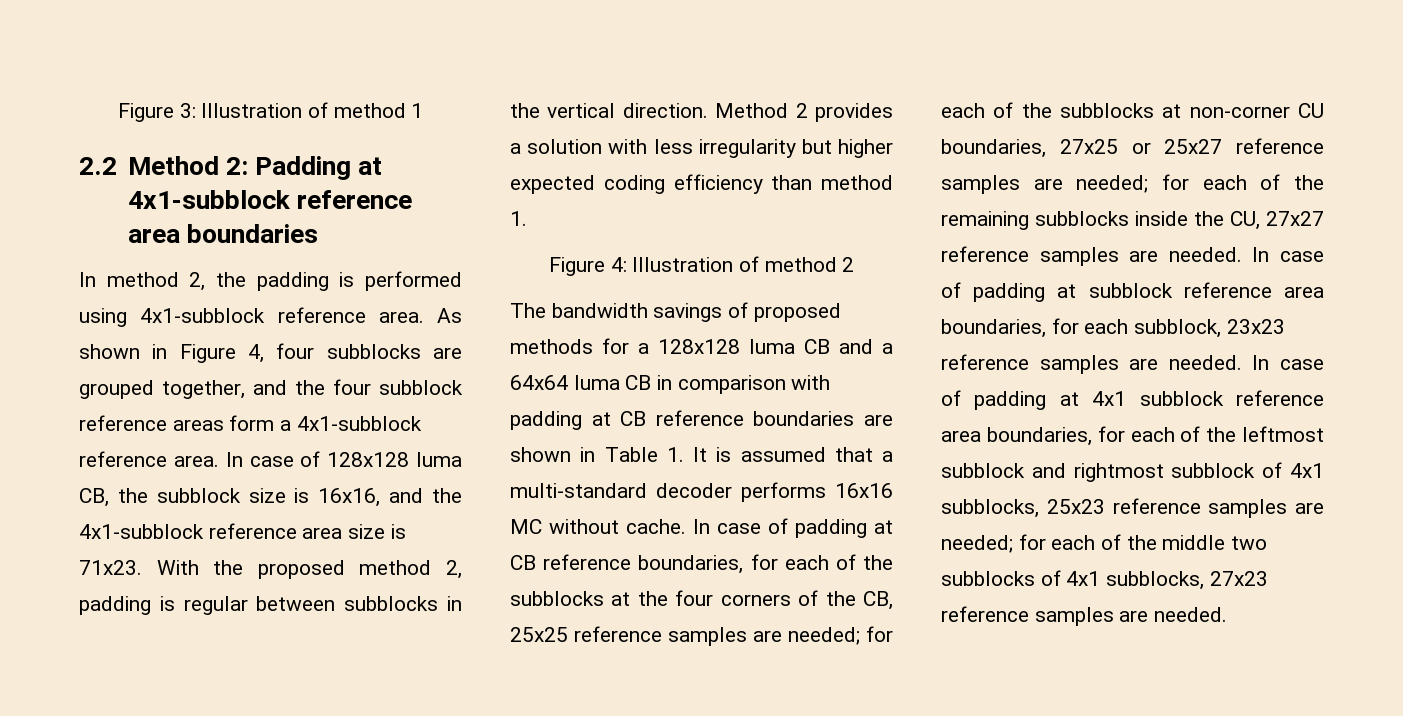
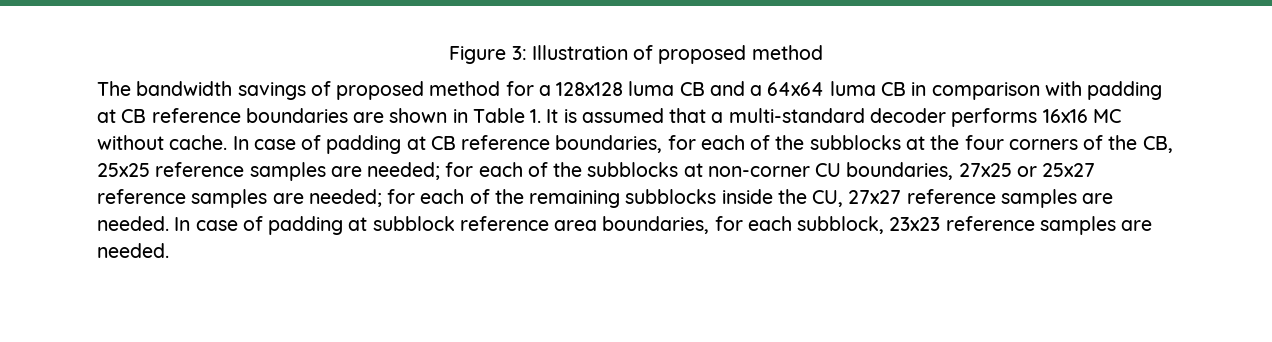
[333,103,424,118] [79,156,382,180] [127,190,412,209] [127,224,318,243] [79,271,462,291] [79,307,462,327] [79,343,463,363] [79,379,463,399] [79,415,422,431] [79,451,463,467] [79,488,462,507] [79,523,406,539] [79,560,462,579] [79,596,462,615] [510,103,893,122] [510,139,893,158] [510,174,893,194] [510,211,527,226] [548,256,855,276] method 1 // 2.2 Method 2: Padding at 4x1-subblock reference area boundaries // In method 2, the padding is performed using 4x1-subblock reference area. As shown in Figure 4, four subblocks are grouped together, and the four subblock reference areas form a 4x1-subblock reference area. In case of 128x128 luma CB, the subblock size is 16x16, and the 4x1-subblock reference area size is 71x23. With the proposed method 2, padding is regular between subblocks in the vertical direction. Method 2 provides a solution with less irregularity but higher expected coding efficiency than method 1. // Figure 4: Illustration of method 2 -> [658,45,823,64] proposed method
[510,339,593,354] methods -> [429,81,501,96] method
[1252,355,1324,370] [941,390,1324,410] [941,426,1324,446] [941,462,1324,482] [941,498,1324,518] [941,534,1268,553] [941,570,1268,590] [941,606,1228,626] In case of padding at 4x1 subblock reference area boundaries, for each of the leftmost subblock and rightmost subblock of 4x1 subblocks, 25x23 reference samples are needed; for each of the middle two subblocks of 4x1 subblocks, 27x23 reference samples are needed. -> (169, 250) none

